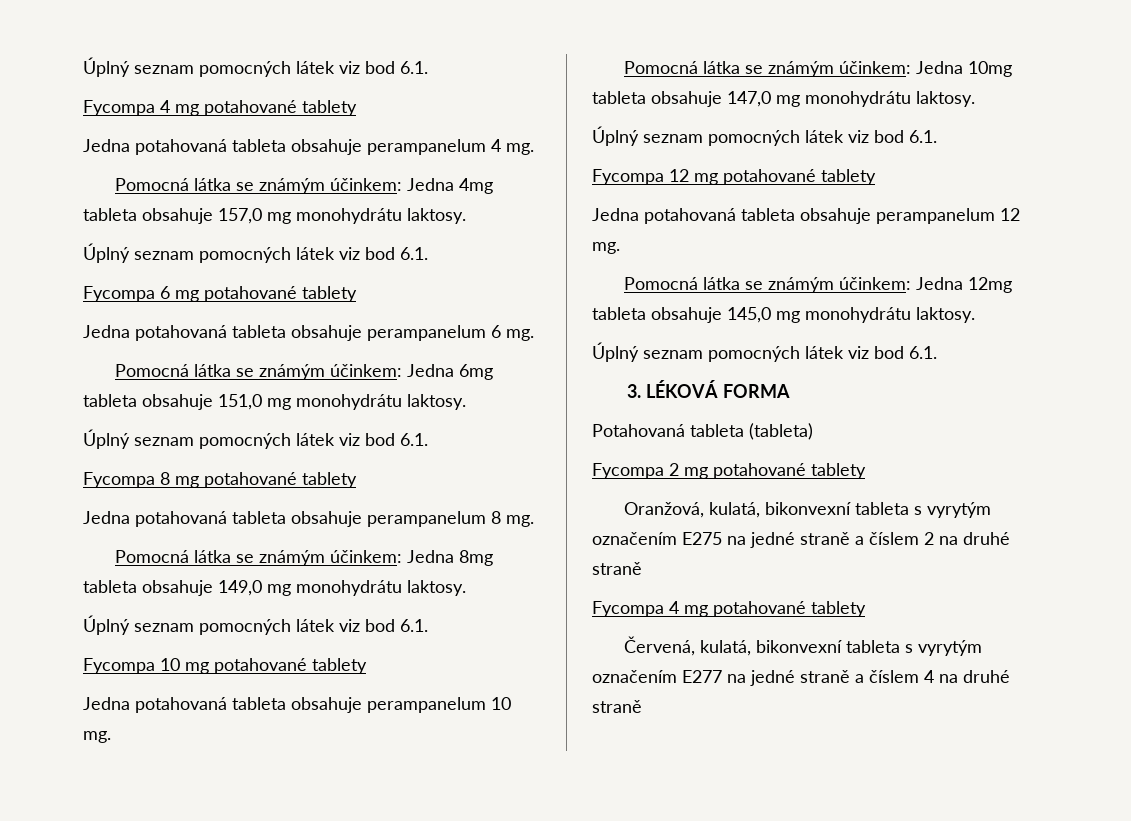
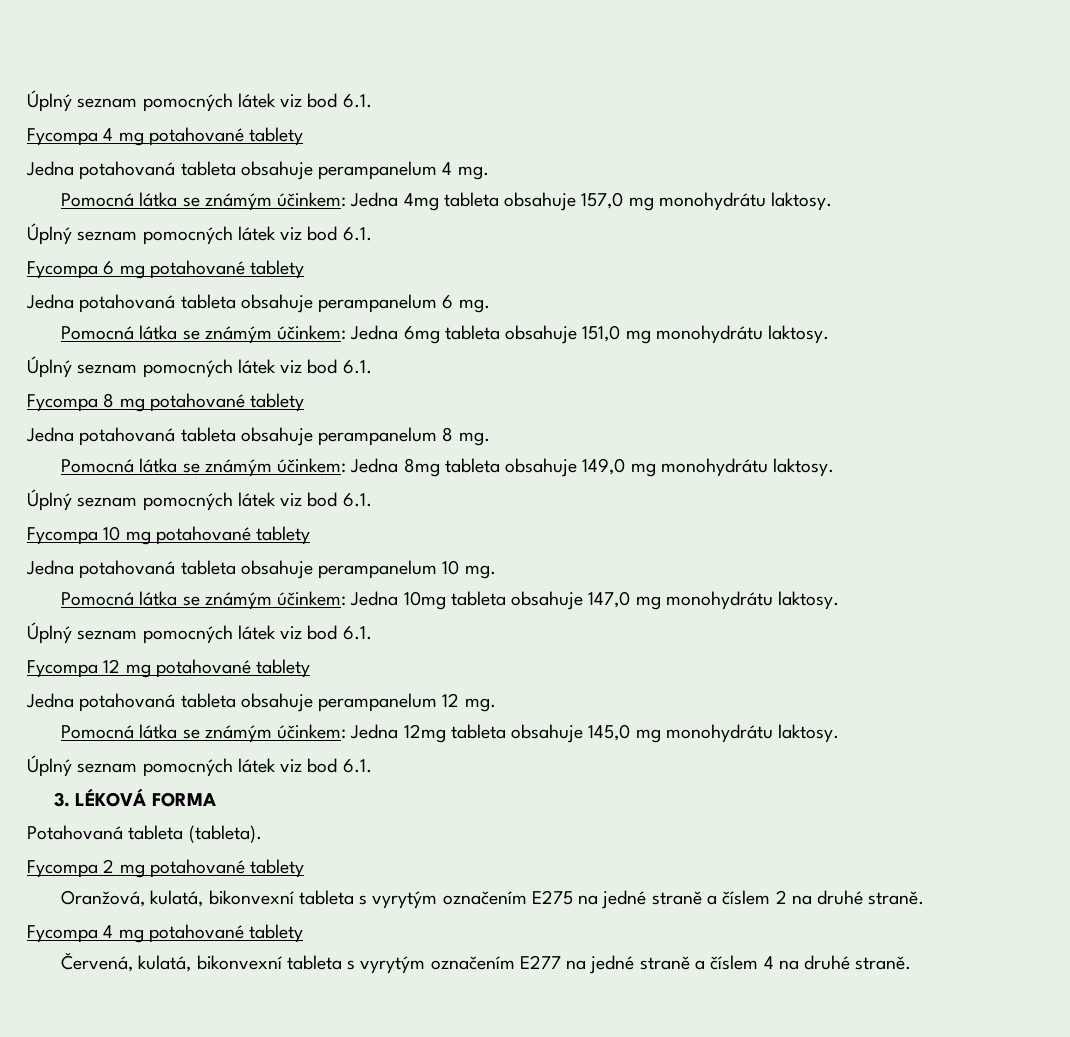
[749,423,813,440] (tableta) -> [188,825,262,843] (tableta).
[592,562,642,575] straně -> [868,891,925,905] straně.
[592,700,642,713] straně -> [855,956,912,970] straně.

